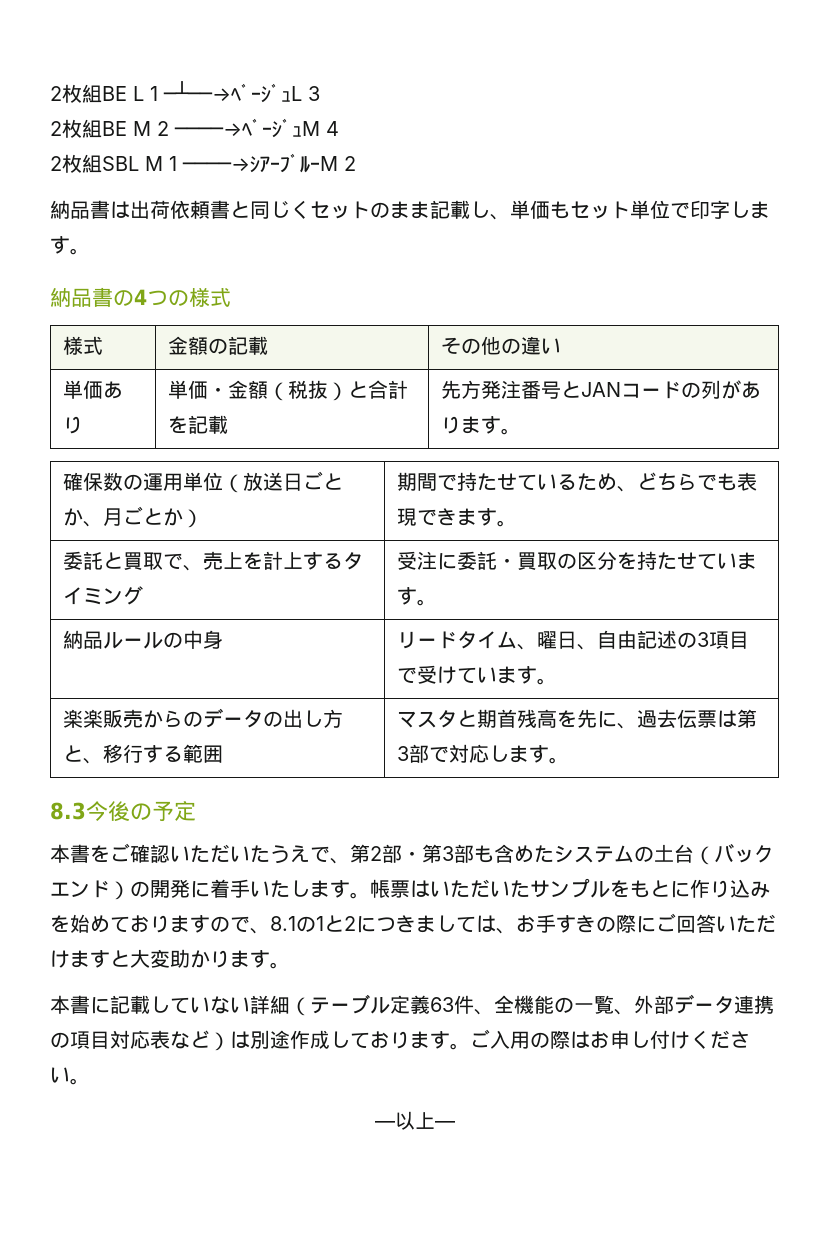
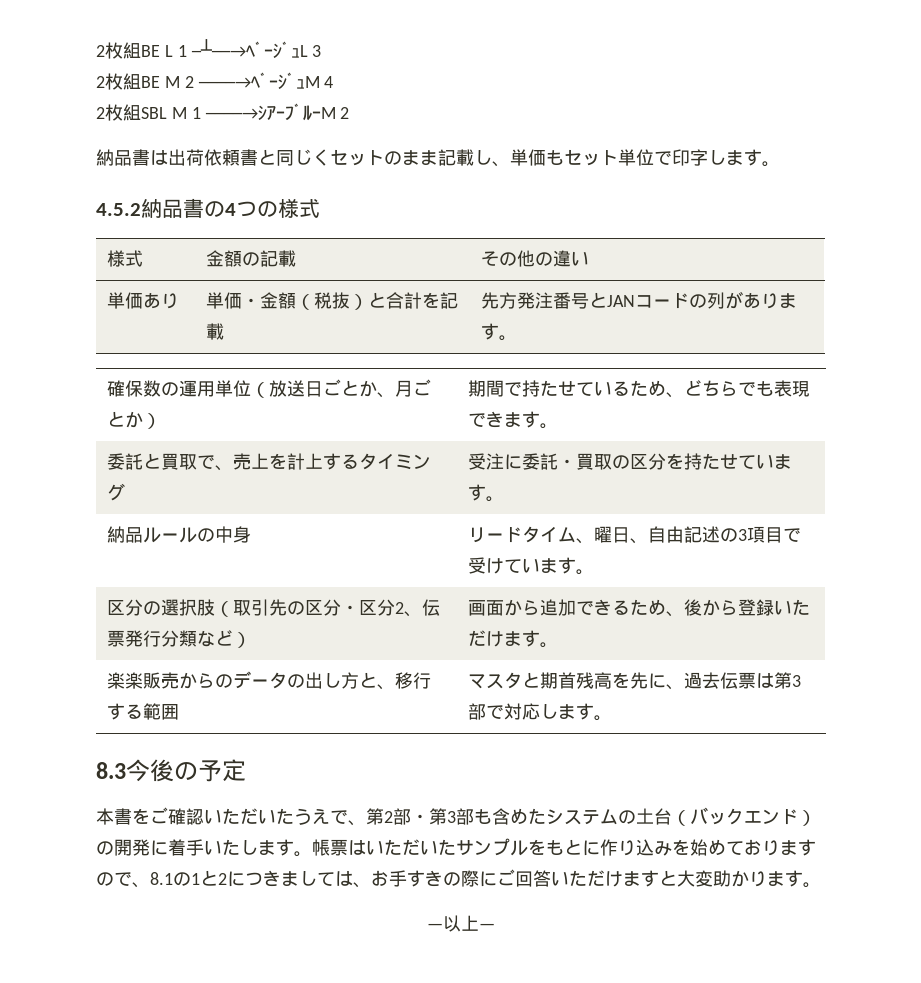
(90, 251) none -> [96,203,141,216] 4.5.2
(558, 681) none -> [107,599,441,617] [107,630,252,648] [468,599,811,617] [468,630,559,648] // 区分の選択肢（取引先の区分・区分2、伝票発行分類など） | 画面から追加できるため、後から登録いただけます。
[50,994,774,1016] [50,1029,750,1051] [50,1067,90,1085] // 本書に記載していない詳細（テーブル定義63件、全機能の一覧、外部データ連携の項目対応表など）は別途作成しております。ご入用の際はお申し付けください。 -> (821, 885) none

